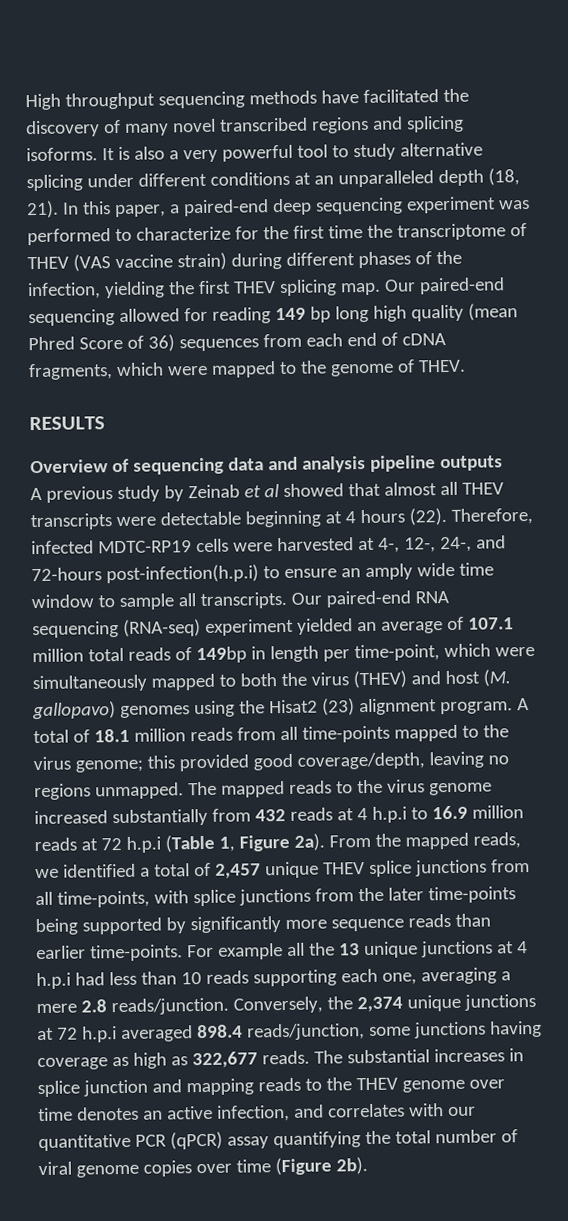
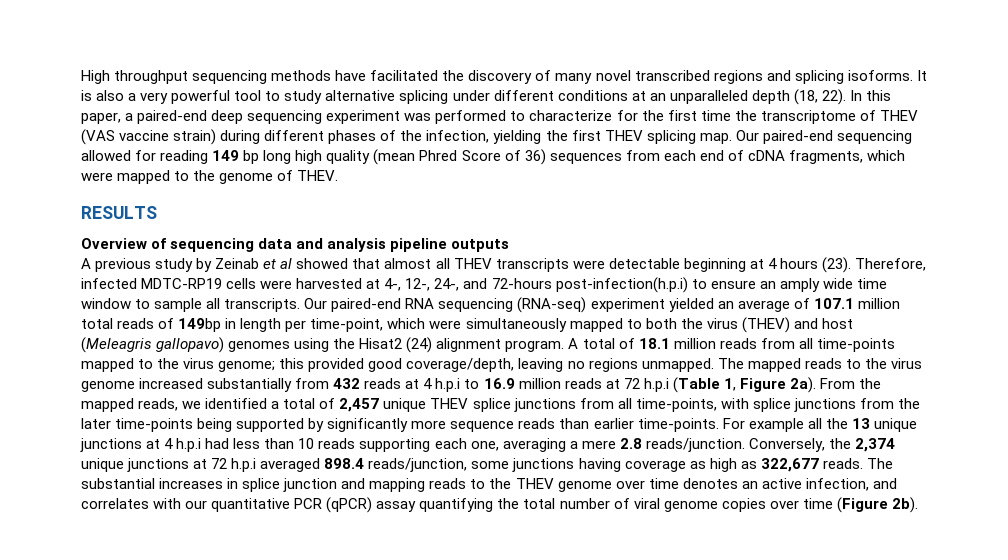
[26,200,59,219] 21). -> [821,89,846,105] 22).
[408,508,447,526] (22). -> [821,257,851,273] (23).
[482,669,511,687] (M. -> [81,337,152,353] (Meleagris
[321,698,355,716] (23) -> [406,337,433,353] (24)

